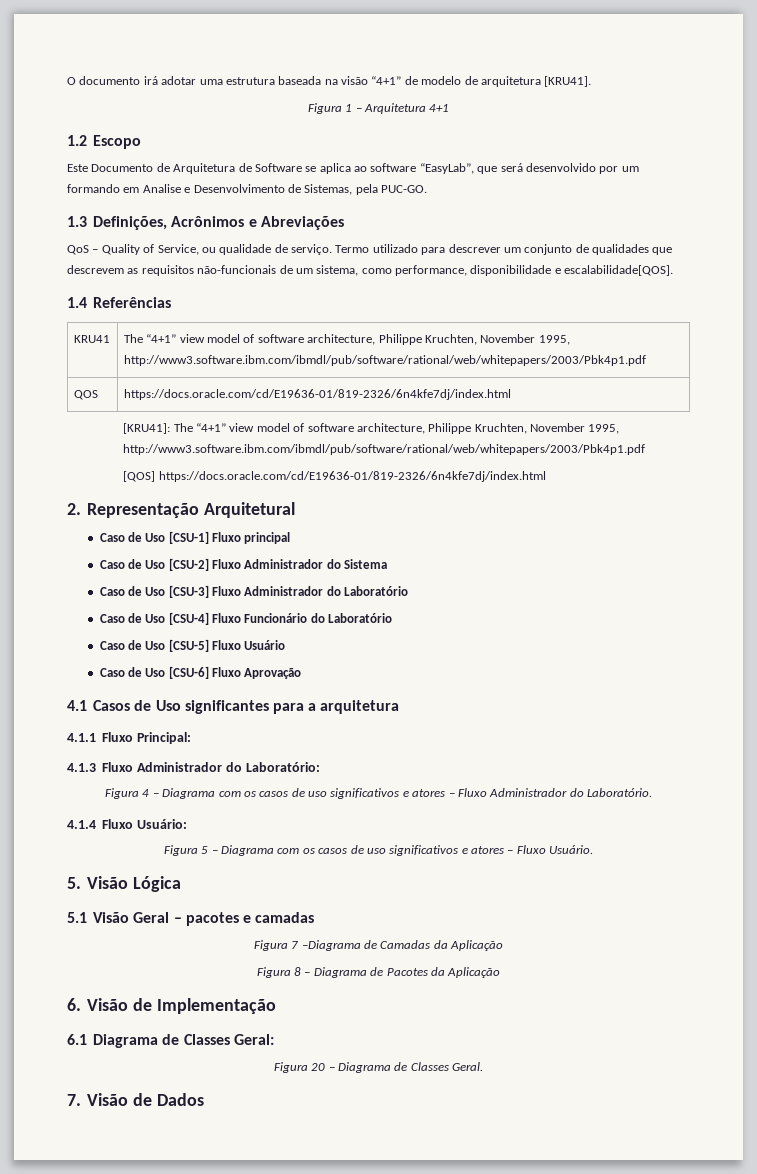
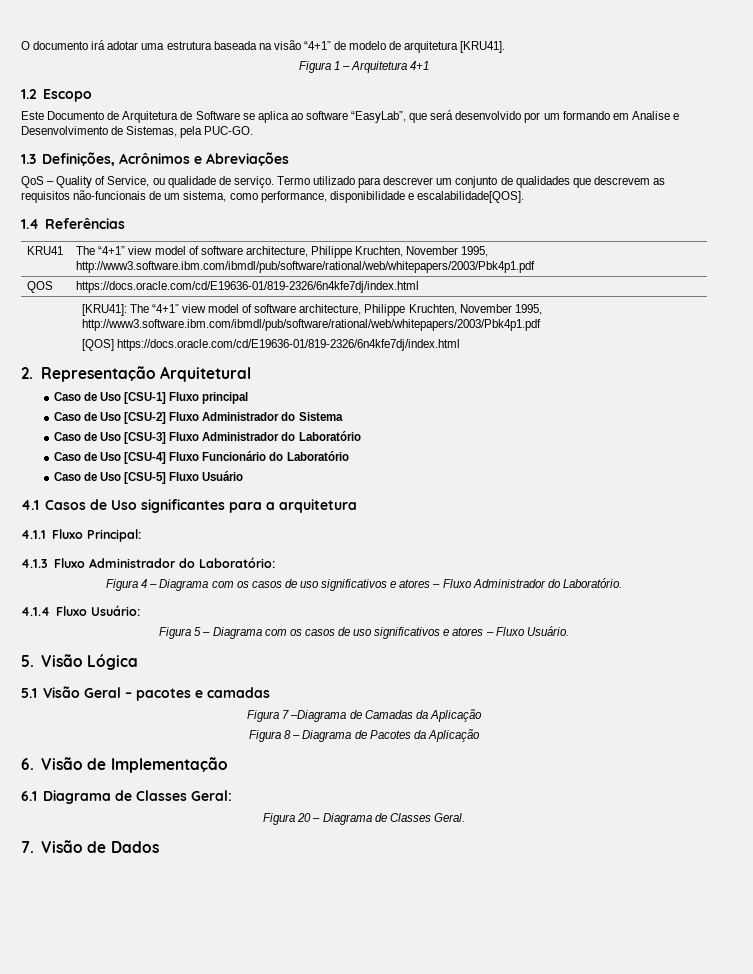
[99,666,302,679] // Caso de Uso [CSU-6] Fluxo Aprovação -> (244, 476) none

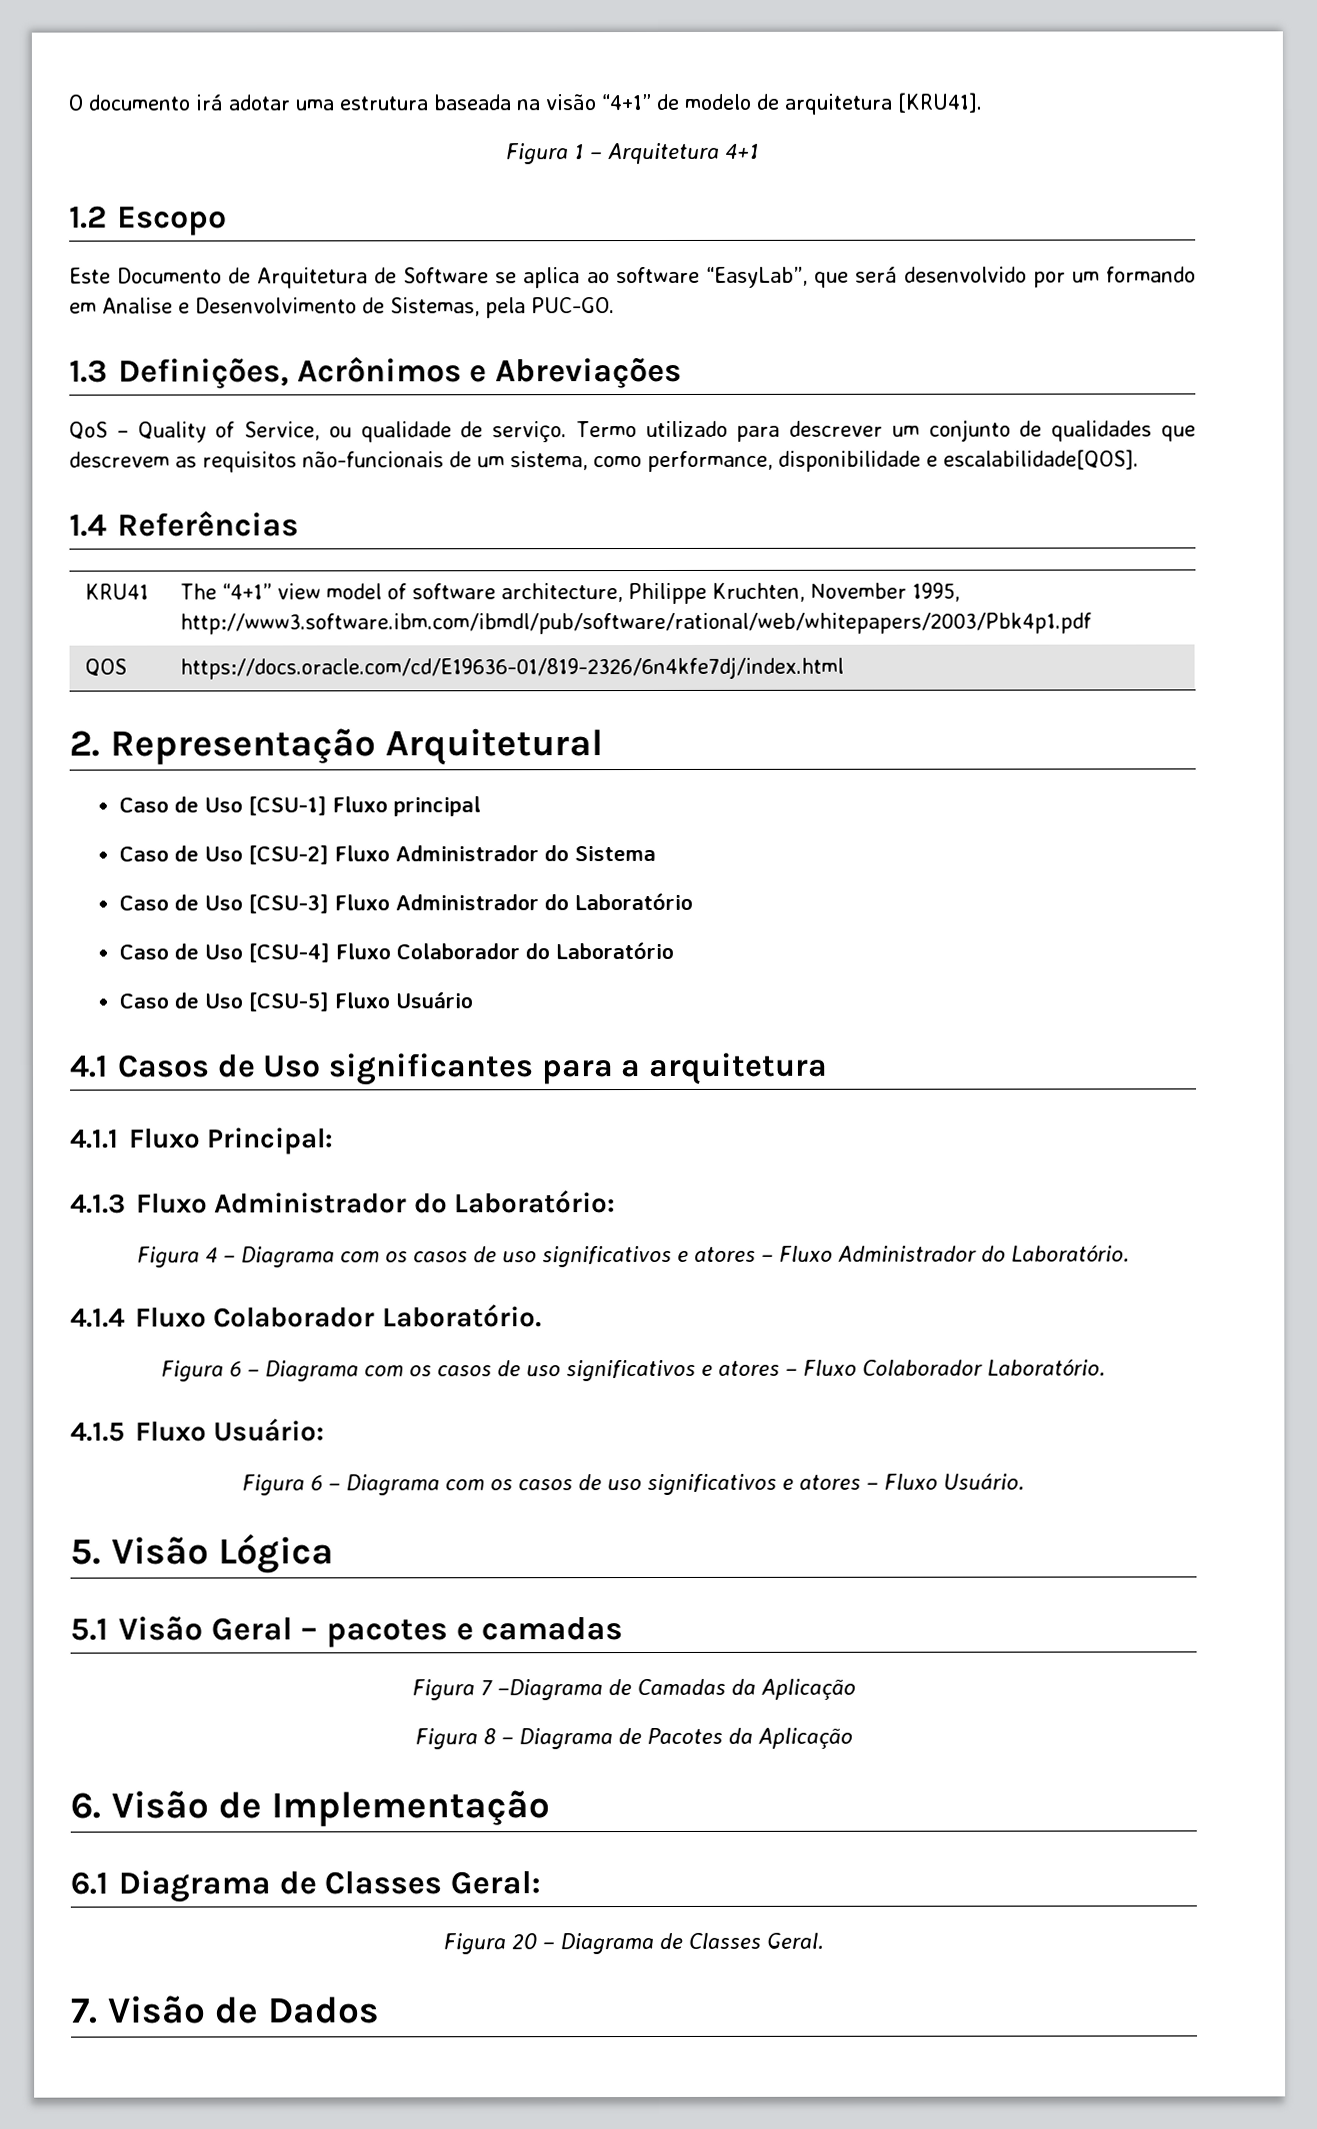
[81,304,542,316] [81,319,541,331] [81,339,460,351] // [KRU41]: The “4+1” view model of software architecture, Philippe Kruchten, November 1995, http://www3.software.ibm.com/ibmdl/pub/software/rational/web/whitepapers/2003/Pbk4p1.pdf // [QOS] https://docs.oracle.com/cd/E19636-01/819-2326/6n4kfe7dj/index.html -> (844, 668) none
[202,451,267,461] Funcionário -> [395,943,520,960] Colaborador
(87, 611) none -> [213,1304,542,1328] [161,1359,1106,1382] [70,1421,207,1442] Colaborador Laboratório. // Figura 6 – Diagrama com os casos de uso significativos e atores – Fluxo Colaborador Laboratório. // 4.1.5 Fluxo
[194,627,202,636] 5 -> [310,1475,323,1491] 6

